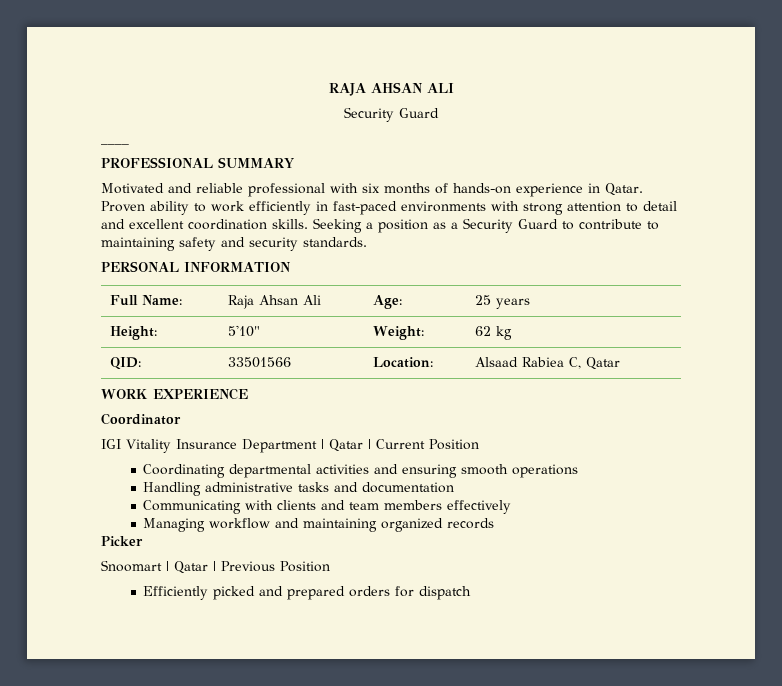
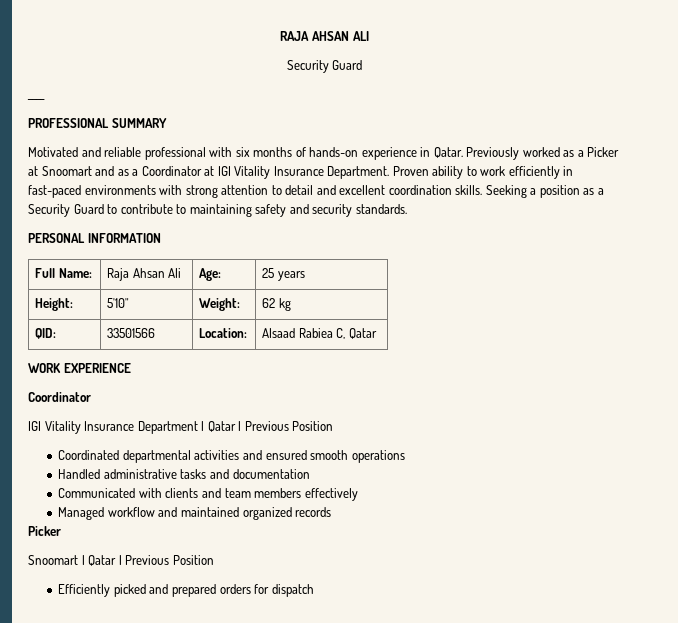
(643, 189) none -> [466,147,620,160] [28,166,390,179] Previously worked as a Picker at Snoomart and as a Coordinator at IGI Vitality Insurance Department.
[376,439,479,450] [143,464,226,478] Current Position // Coordinating -> [244,421,334,431] [58,450,120,460] Previous Position // Coordinated
[402,464,458,478] ensuring -> [265,450,307,460] ensured
[143,482,202,496] Handling -> [58,469,101,479] Handled
[143,500,242,514] Communicating -> [58,488,136,498] Communicated
[143,518,206,532] Managing -> [58,507,105,520] Managed
[303,518,378,532] maintaining -> [180,507,239,517] maintained

